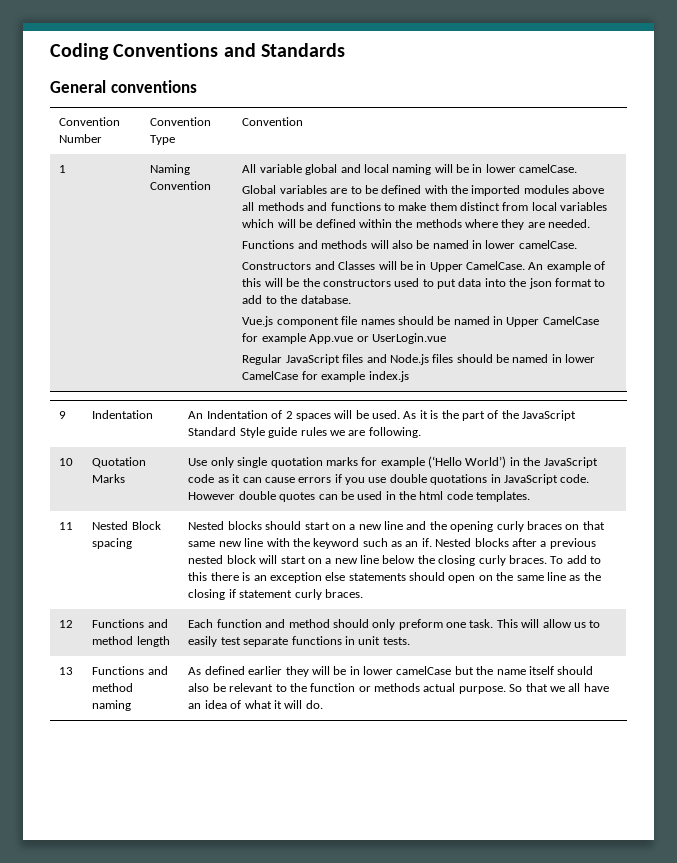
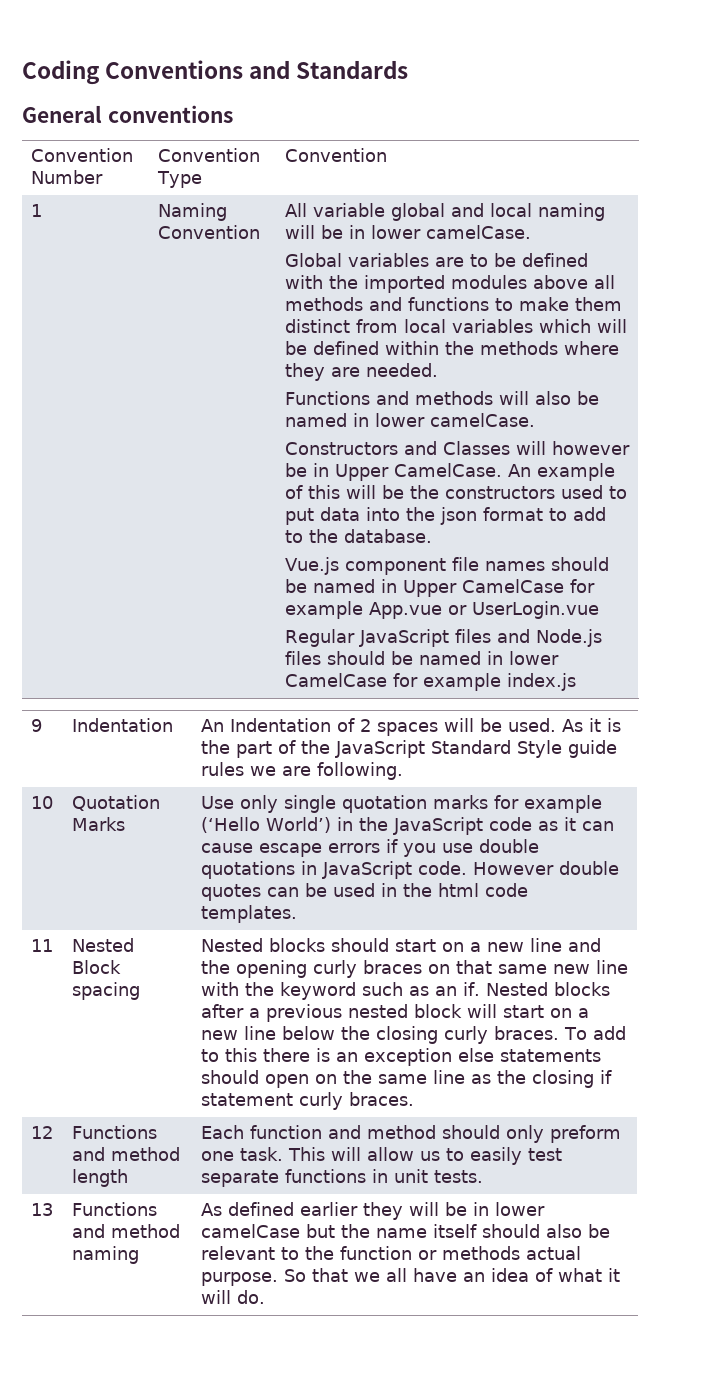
(397, 265) none -> [552,441,631,455] however
(295, 480) none -> [259,843,323,857] escape

